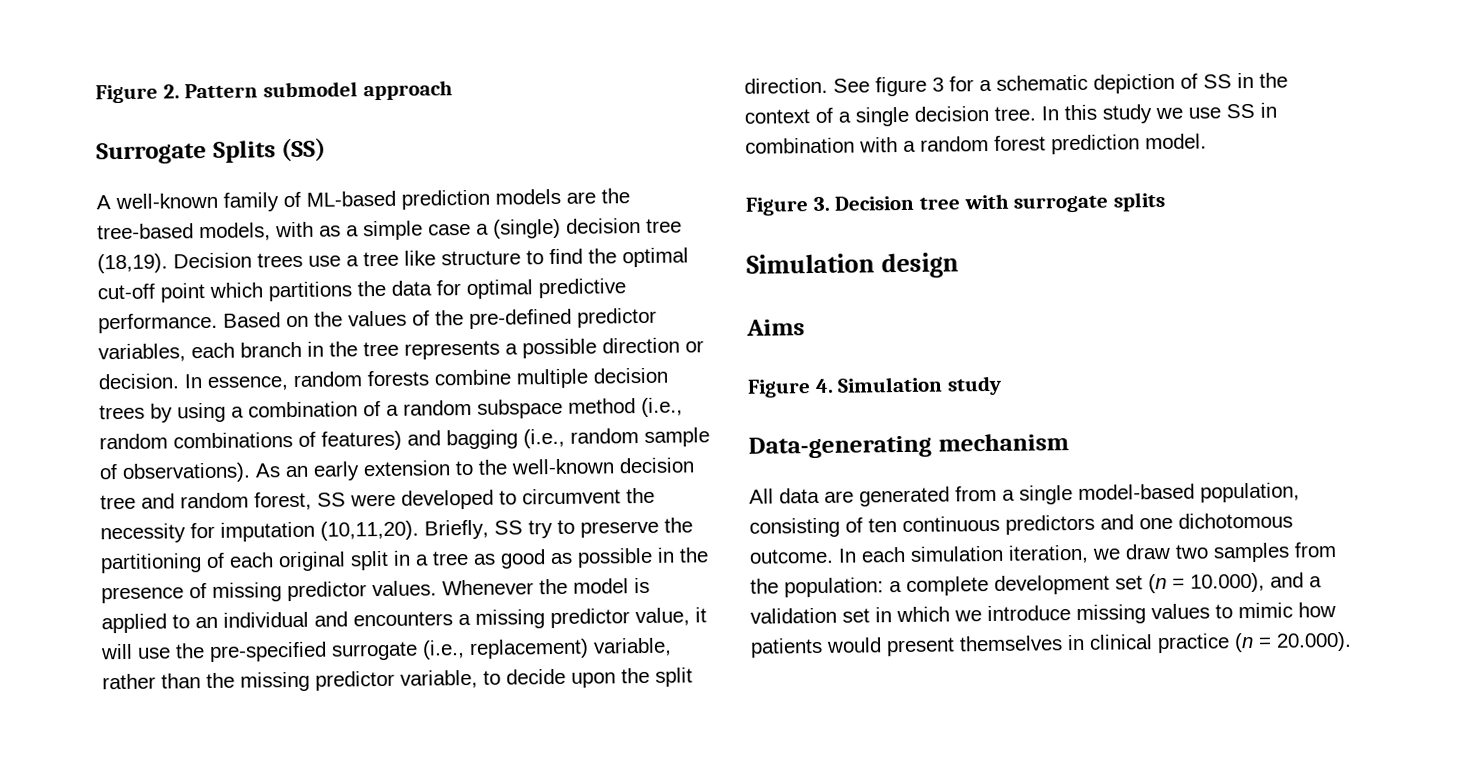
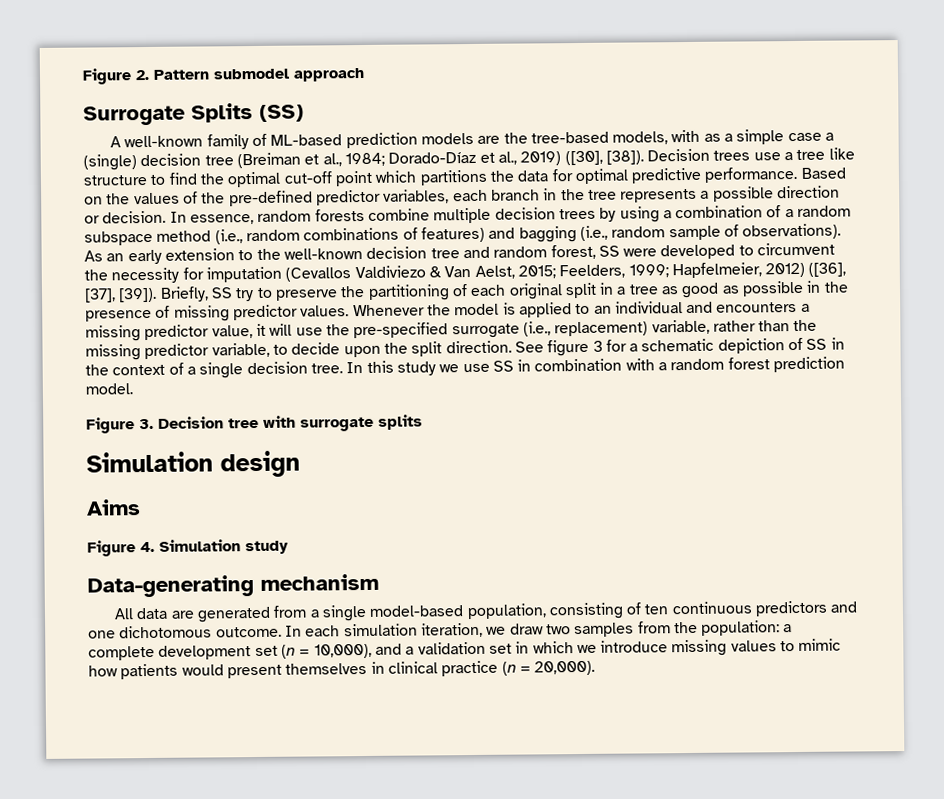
[97,253,168,274] (18,19). -> [236,150,644,169] (Breiman et al., 1984; Dorado-Díaz et al., 2019) ([30], [38]).
[320,520,419,541] (10,11,20). -> [285,262,847,282] [84,287,158,303] (Cevallos Valdiviezo & Van Aelst, 2015; Feelders, 1999; Hapfelmeier, 2012) ([36], [37], [39]).
[1190,572,1265,593] 10.000), -> [313,643,372,659] 10,000),
[1276,631,1352,652] 20.000). -> [534,660,596,676] 20,000).

